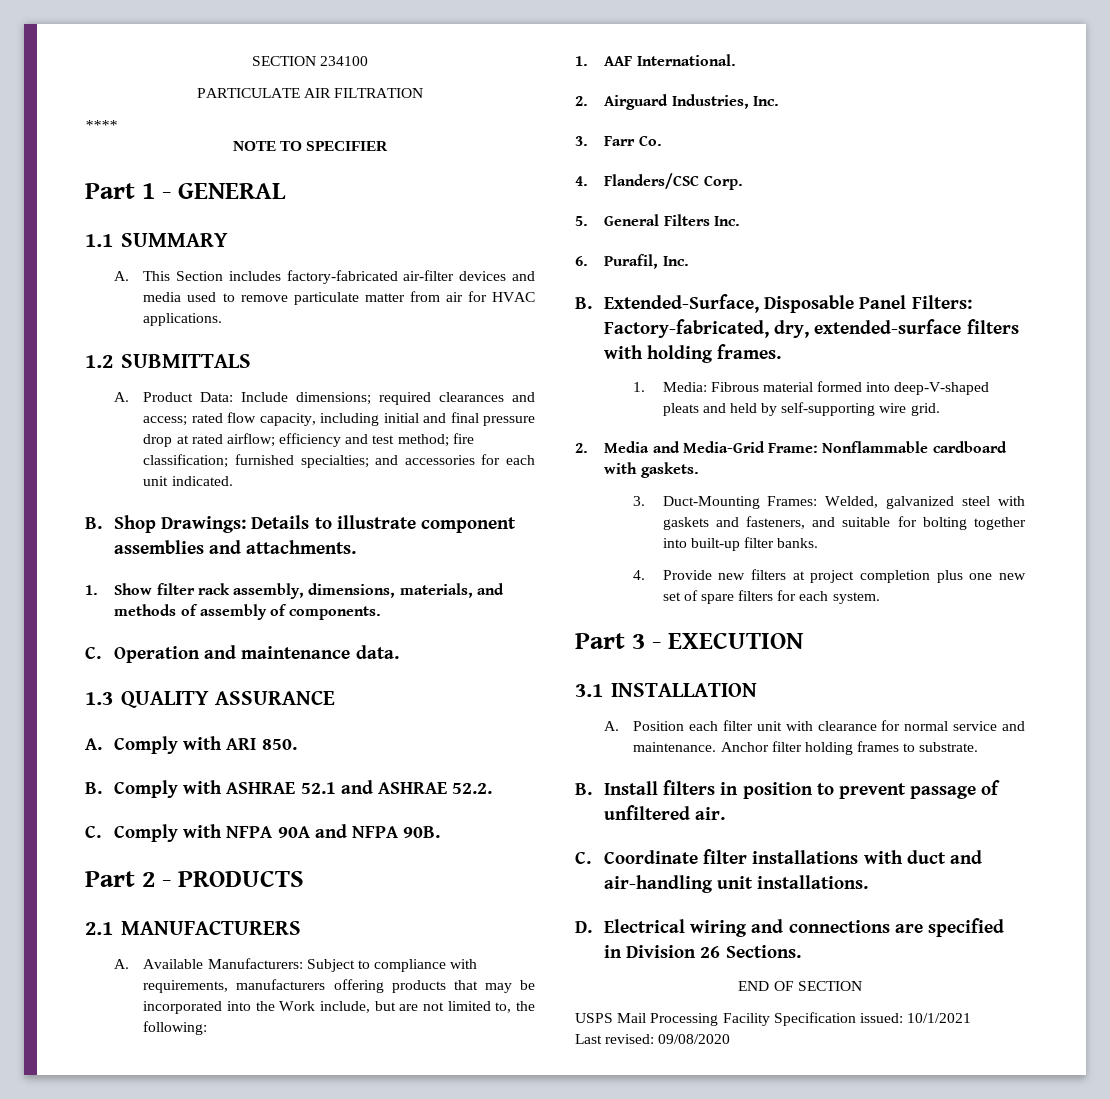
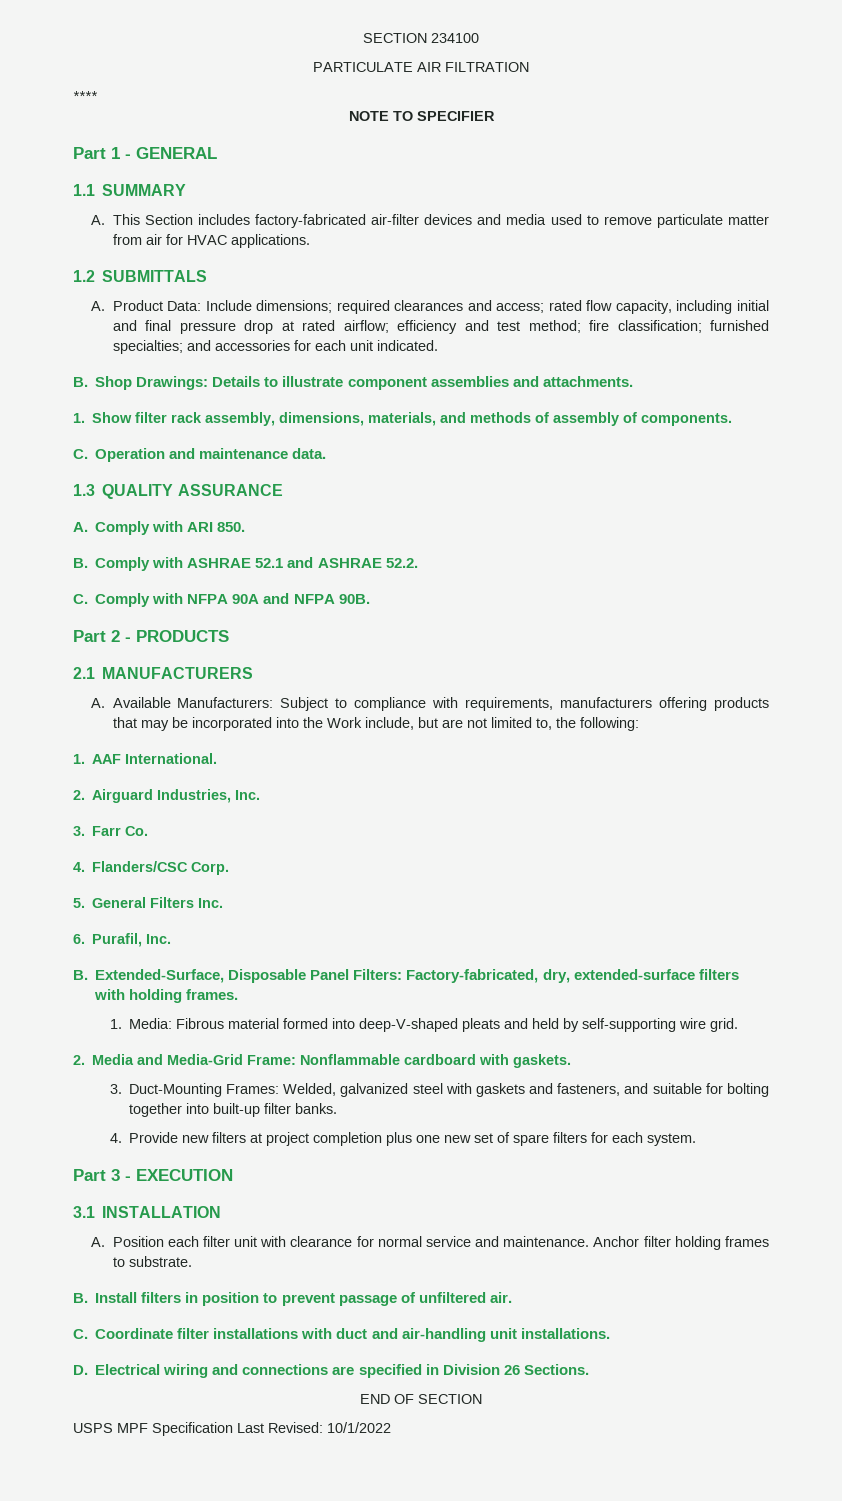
[617,1012,972,1026] [575,1034,731,1044] Mail Processing Facility Specification issued: 10/1/2021 // Last revised: 09/08/2020 -> [117,1422,391,1436] MPF Specification Last Revised: 10/1/2022

